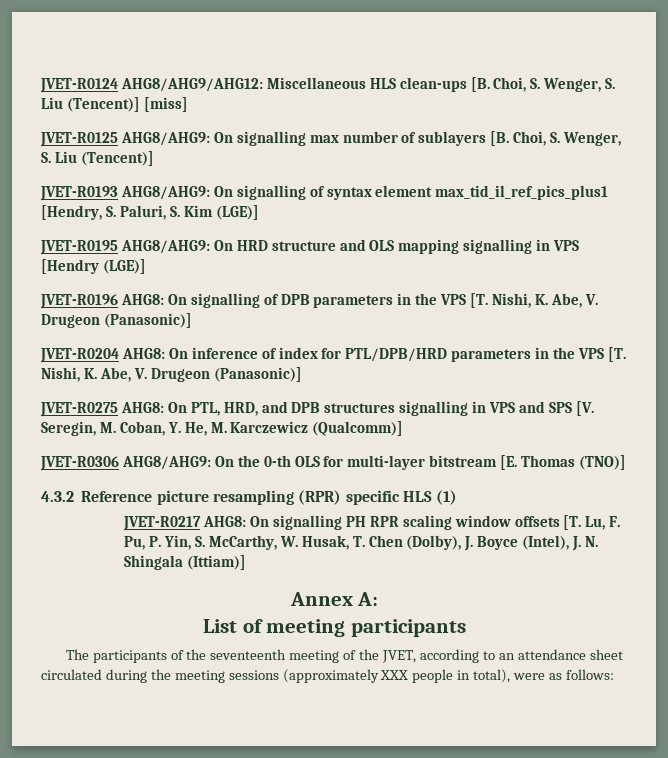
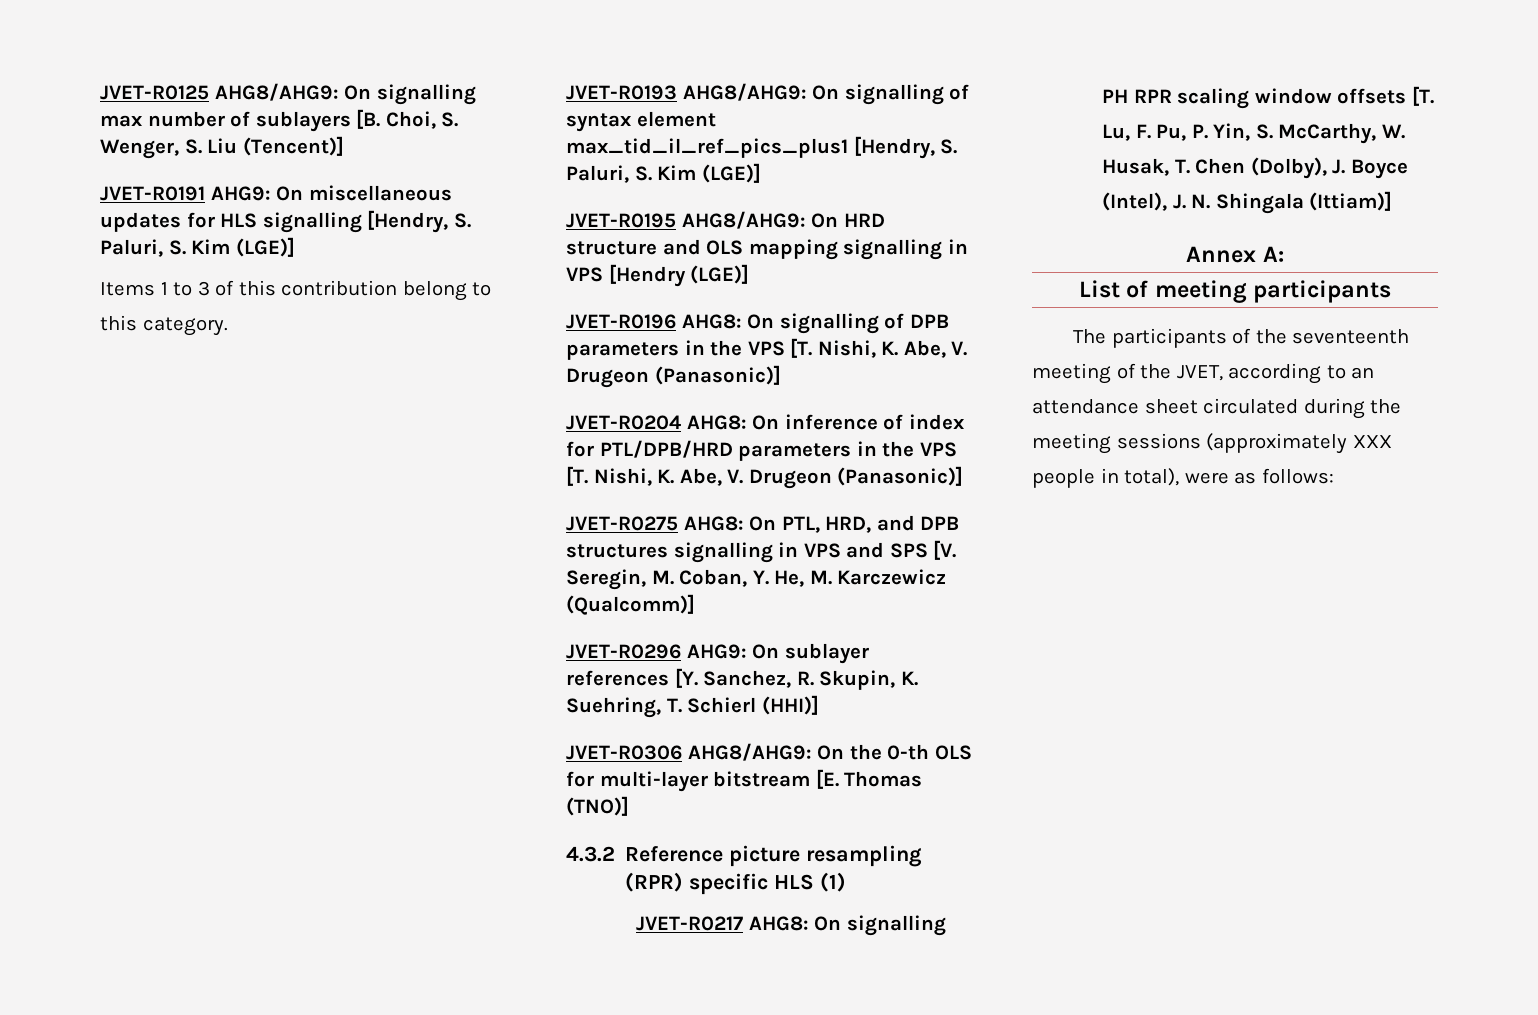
[40,77,616,93] [41,97,188,112] JVET-R0124 AHG8/AHG9/AHG12: Miscellaneous HLS clean-ups [B. Choi, S. Wenger, S. Liu (Tencent)] [miss] // -> (100, 92) none
(154, 158) none -> [100,185,452,201] [100,210,471,233] [100,237,295,257] [100,280,492,301] [100,315,228,336] // JVET-R0191 AHG9: On miscellaneous updates for HLS signalling [Hendry, S. Paluri, S. Kim (LGE)] // Items 1 to 3 of this contribution belong to this category.
(404, 428) none -> [566,643,869,664] [566,668,918,690] [566,695,819,718] // JVET-R0296 AHG9: On sublayer references [Y. Sanchez, R. Skupin, K. Suehring, T. Schierl (HHI)]

